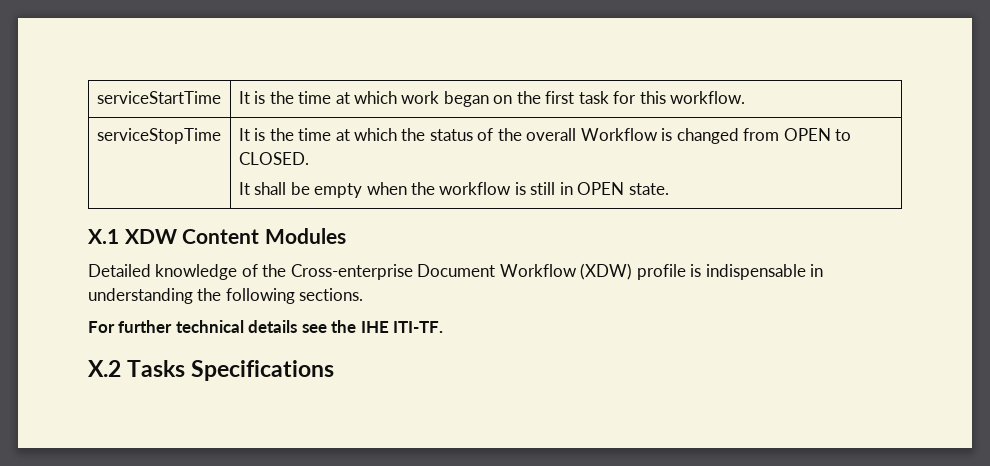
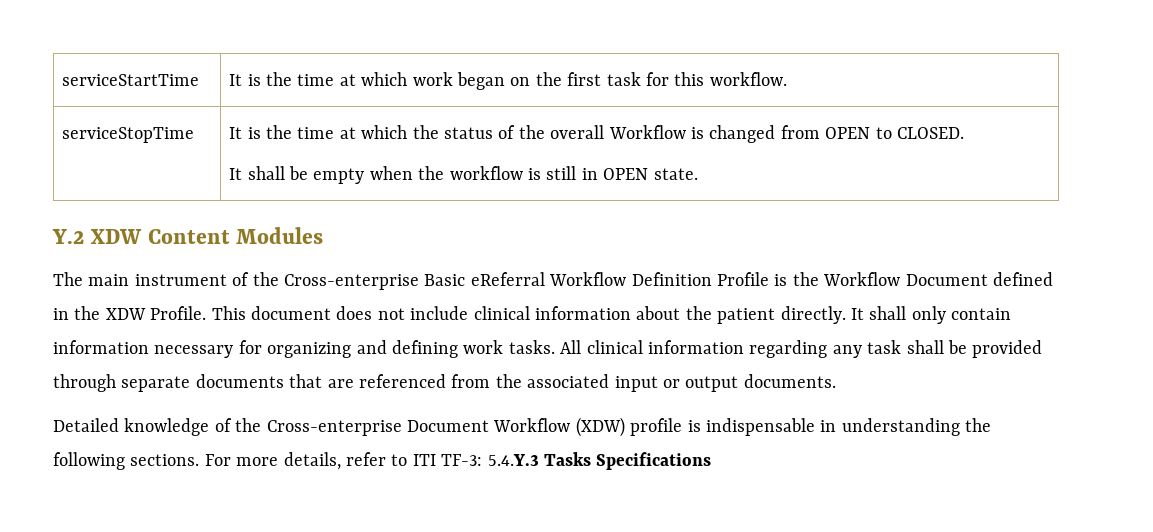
[88,229,119,244] X.1 -> [52,229,84,244] Y.2
(346, 236) none -> [53,272,1053,290] [53,306,1012,324] [53,340,1043,358] [53,374,836,392] // The main instrument of the Cross-enterprise Basic eReferral Workflow Definition Profile is the Workflow Document defined in the XDW Profile. This document does not include clinical information about the patient directly. It shall only contain information necessary for organizing and defining work tasks. All clinical information regarding any task shall be provided through separate documents that are referenced from the associated input or output documents.
[88,320,444,333] [88,360,121,377] // For further technical details see the IHE ITI-TF. // X.2 -> [204,452,539,470] For more details, refer to ITI TF-3: 5.4.Y.3

